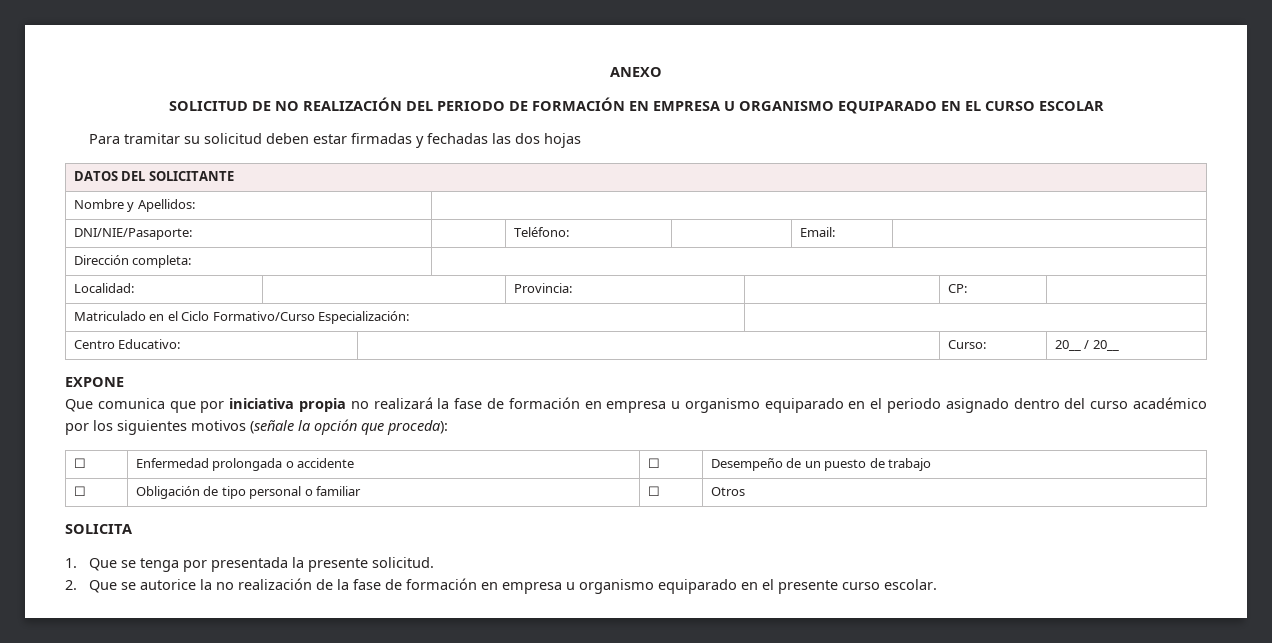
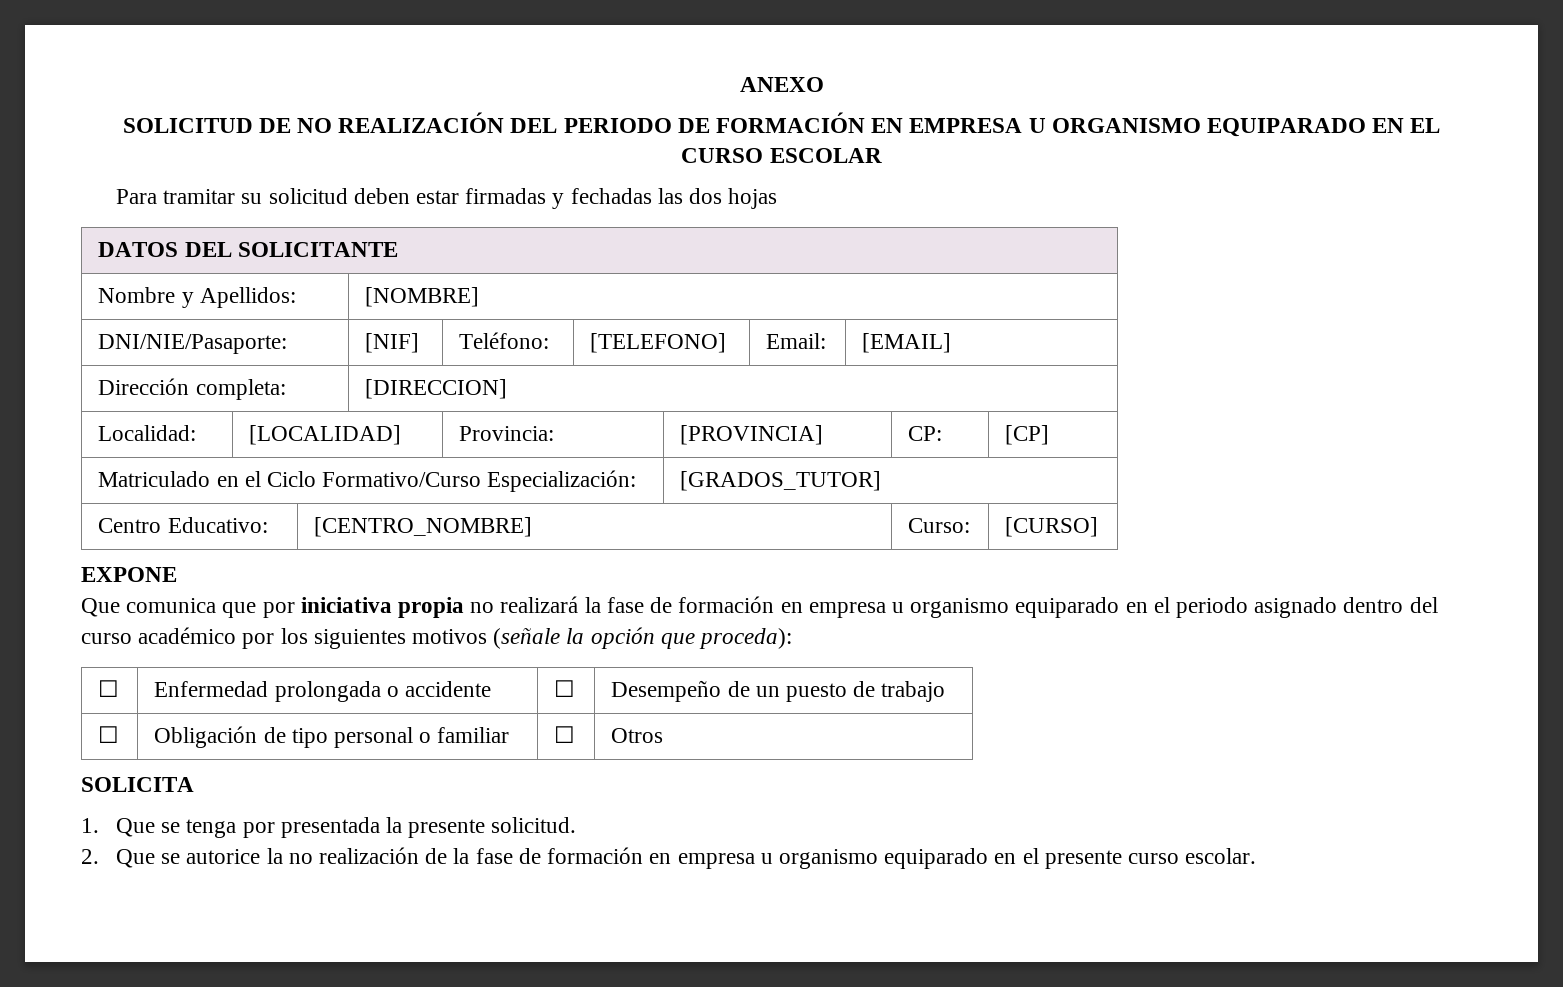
(195, 205) none -> [365,287,480,307] [NOMBRE]
(192, 234) none -> [365,333,420,353] [NIF]
(569, 232) none -> [590,333,727,353] [TELEFONO]
(835, 232) none -> [862,333,952,353] [EMAIL]
(192, 261) none -> [365,379,508,399] [DIRECCION]
(134, 288) none -> [249,425,402,445] [LOCALIDAD]
(572, 288) none -> [680,425,824,445] [PROVINCIA]
(967, 288) none -> [1005,425,1050,445] [CP]
(410, 317) none -> [680,471,882,491] [GRADOS_TUTOR]
(181, 344) none -> [314,517,533,537] [CENTRO_NOMBRE]
[1054,340,1119,351] 20__ / 20__ -> [1005,517,1099,537] [CURSO]

